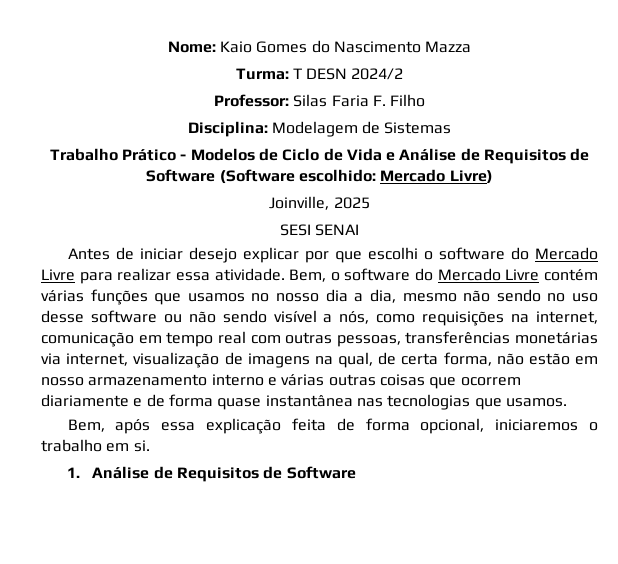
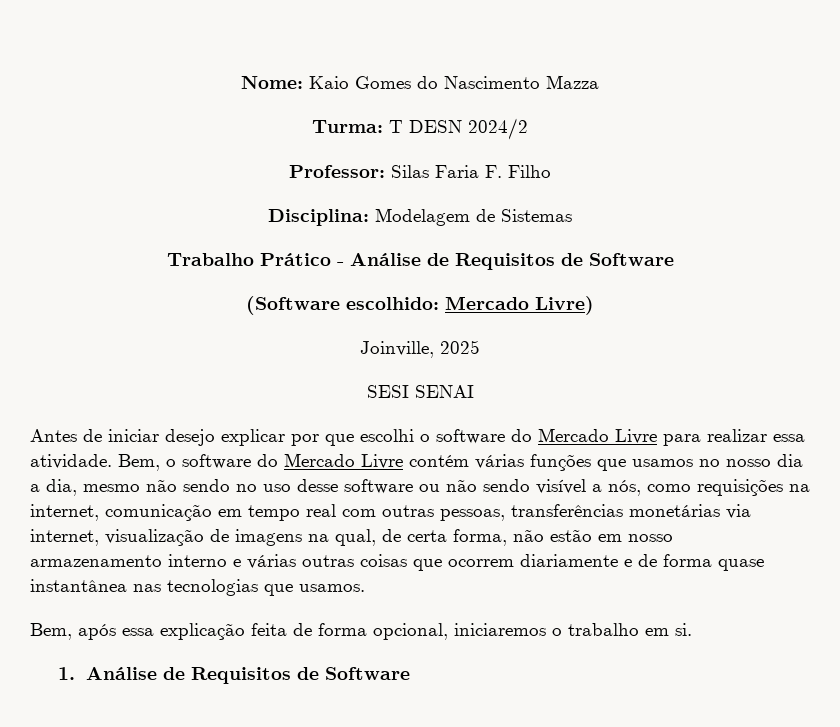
[190,148,590,164] [146,169,216,182] Modelos de Ciclo de Vida e Análise de Requisitos de Software -> [349,253,674,270] Análise de Requisitos de Software //

